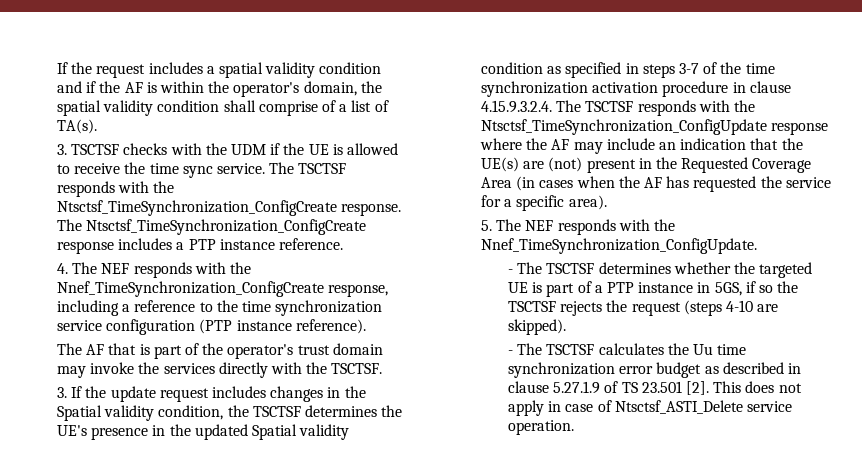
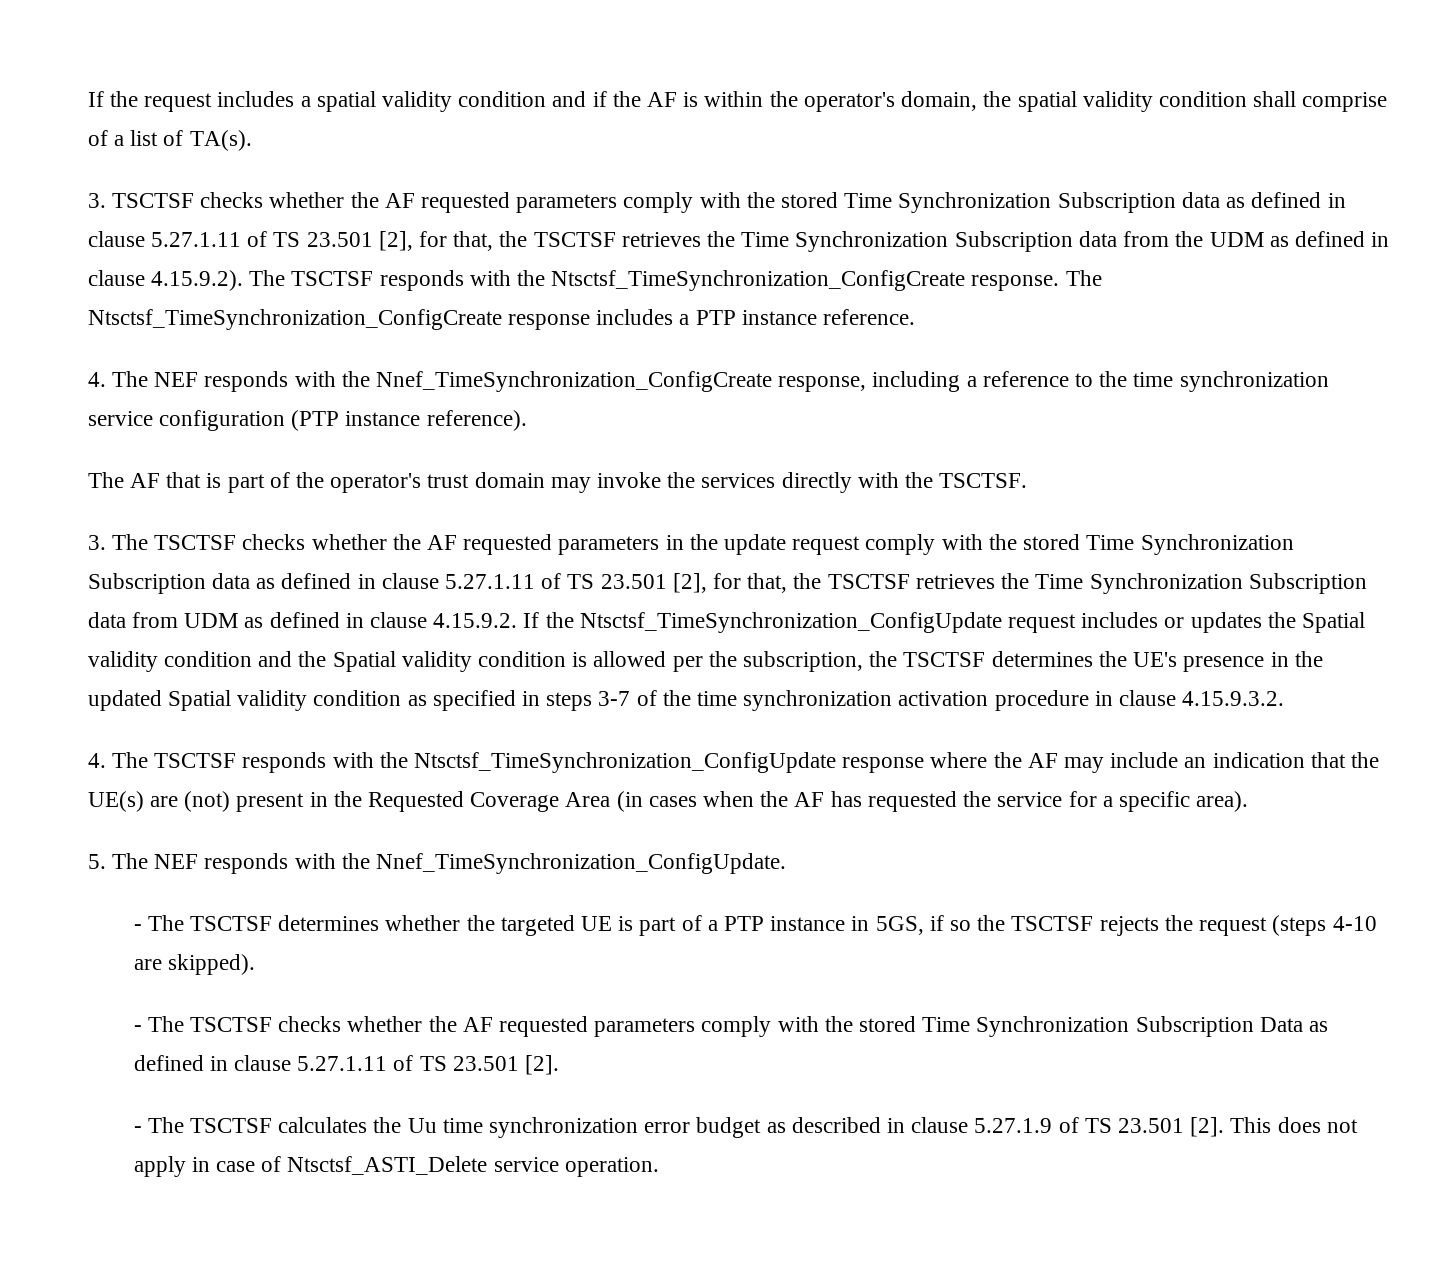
[170,143,398,155] [57,162,265,178] with the UDM if the UE is allowed to receive the time sync service. -> [269,192,1346,213] [87,231,1390,252] [87,270,243,291] whether the AF requested parameters comply with the stored Time Synchronization Subscription data as defined in clause 5.27.1.11 of TS 23.501 [2], for that, the TSCTSF retrieves the Time Synchronization Subscription data from the UDM as defined in clause 4.15.9.2).
[71,386,366,402] [57,405,224,421] If the update request includes changes in the Spatial validity condition, -> [111,534,1294,555] [87,573,1367,594] [87,612,1366,633] [87,651,864,672] The TSCTSF checks whether the AF requested parameters in the update request comply with the stored Time Synchronization Subscription data as defined in clause 5.27.1.11 of TS 23.501 [2], for that, the TSCTSF retrieves the Time Synchronization Subscription data from UDM as defined in clause 4.15.9.2. If the Ntsctsf_TimeSynchronization_ConfigUpdate request includes or updates the Spatial validity condition and the Spatial validity condition is allowed per the subscription,
[481,100,553,113] 4.15.9.3.2.4. -> [1182,691,1285,706] [87,753,106,768] 4.15.9.3.2. // 4.
(567, 327) none -> [133,1016,1329,1037] [133,1055,559,1075] // - The TSCTSF checks whether the AF requested parameters comply with the stored Time Synchronization Subscription Data as defined in clause 5.27.1.11 of TS 23.501 [2].

